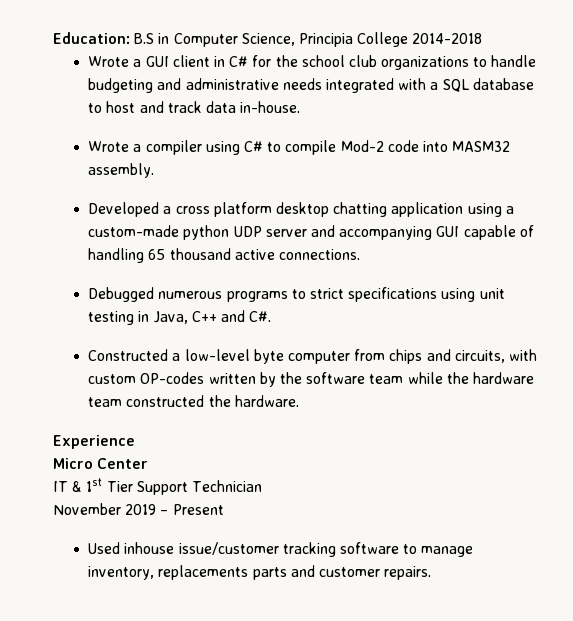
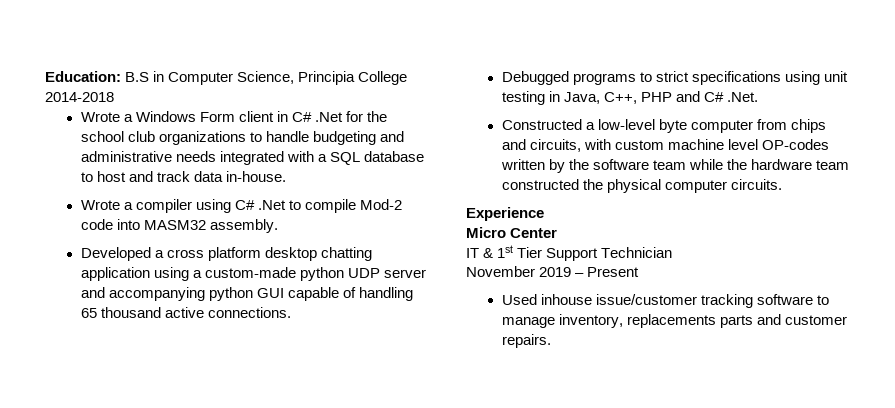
[145,56,169,67] GUI -> [135,111,235,122] Windows Form
(249, 61) none -> [315,112,344,122] .Net
(263, 146) none -> [257,200,286,210] .Net
(433, 233) none -> [208,287,253,301] python
[158,291,223,299] numerous -> (569, 78) none
[191,310,272,322] C++ and C#. -> [603,91,759,104] C++, PHP and C# .Net.
(137, 379) none -> [667,139,758,150] machine level
[234,395,299,407] hardware. -> [606,179,782,193] physical computer circuits.

